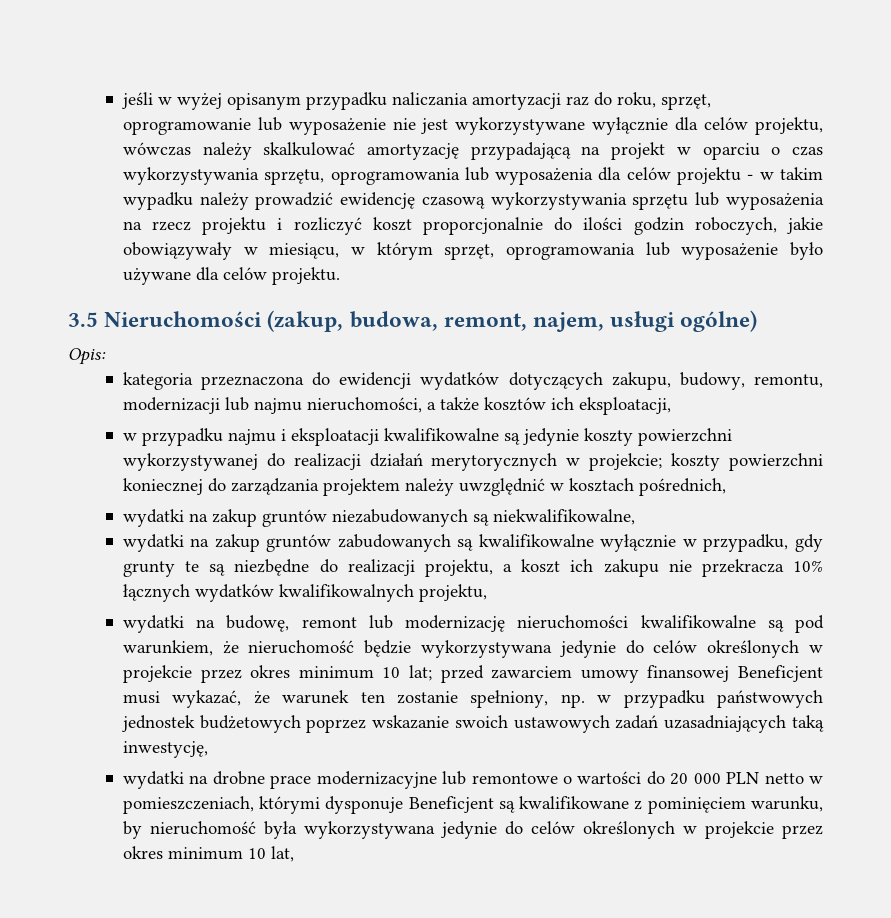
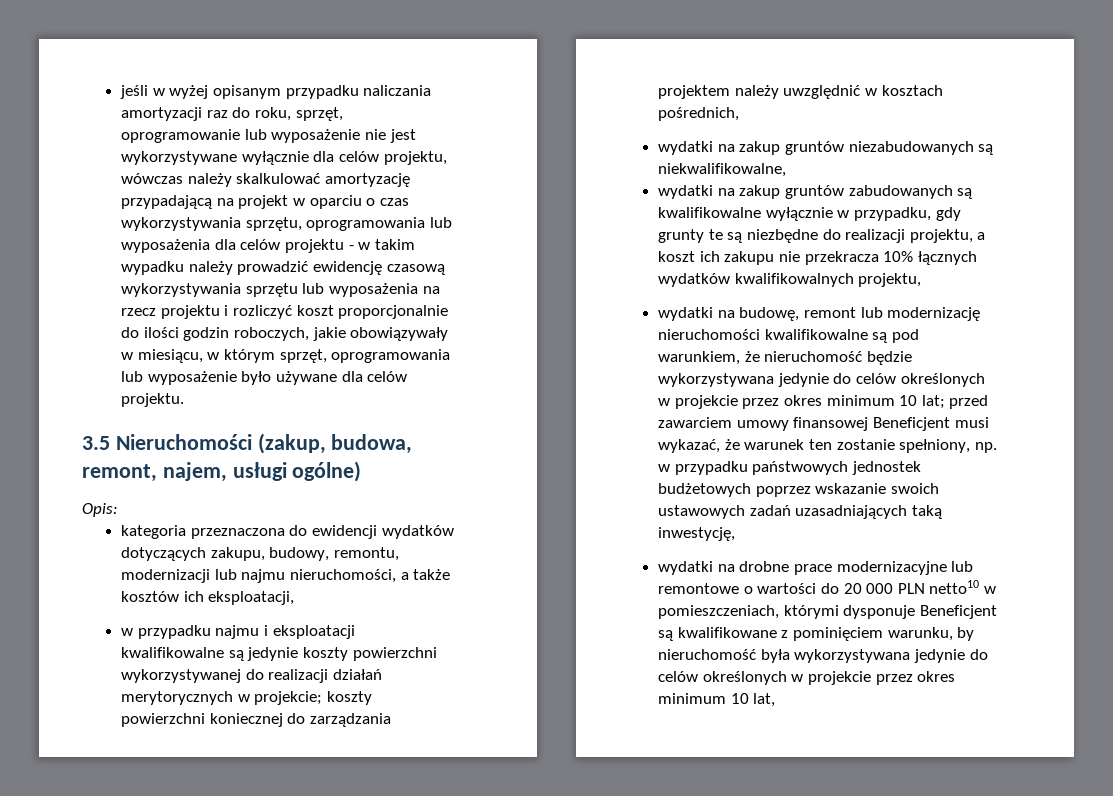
[764,773,804,784] netto -> [929,580,980,594] netto10

